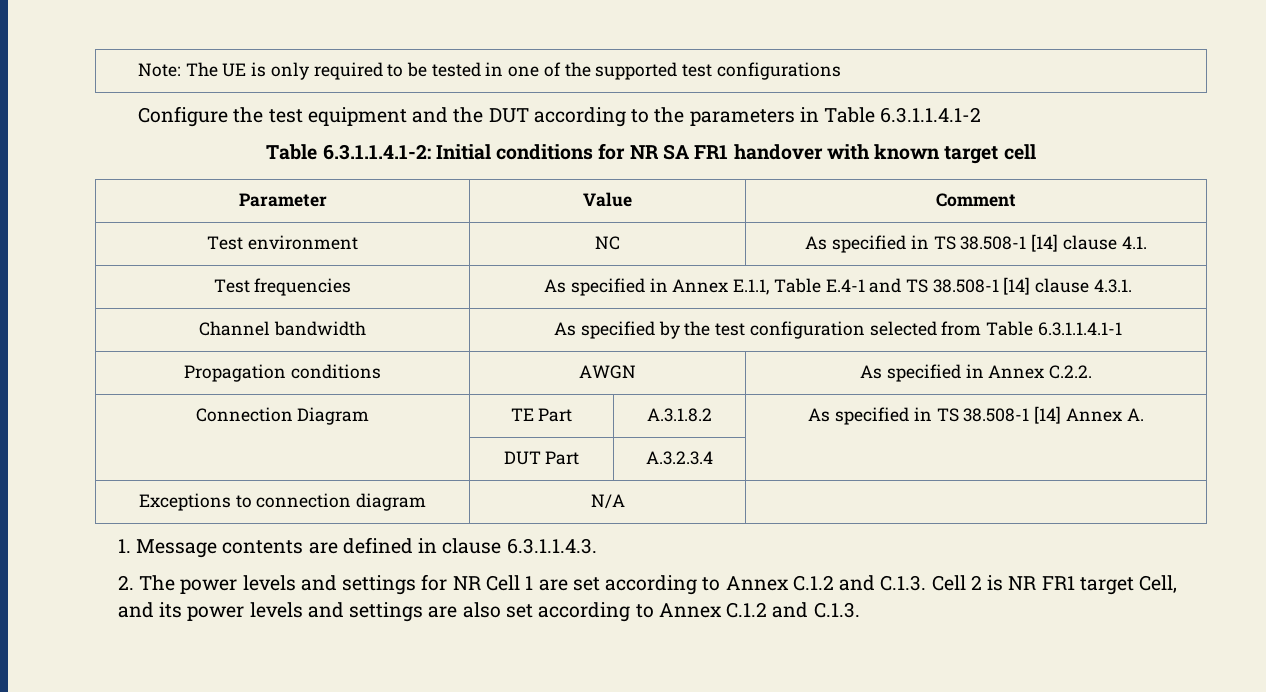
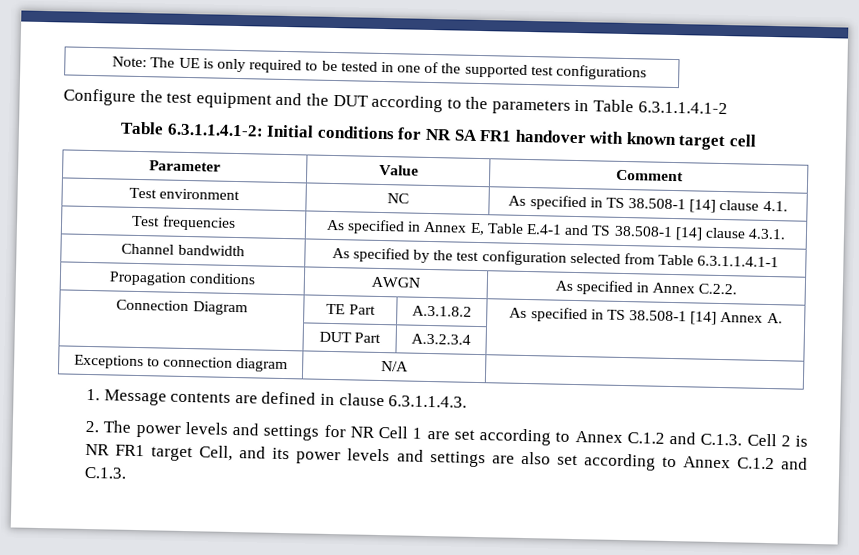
[733,279,770,295] E.1.1, -> [469,222,485,236] E,

